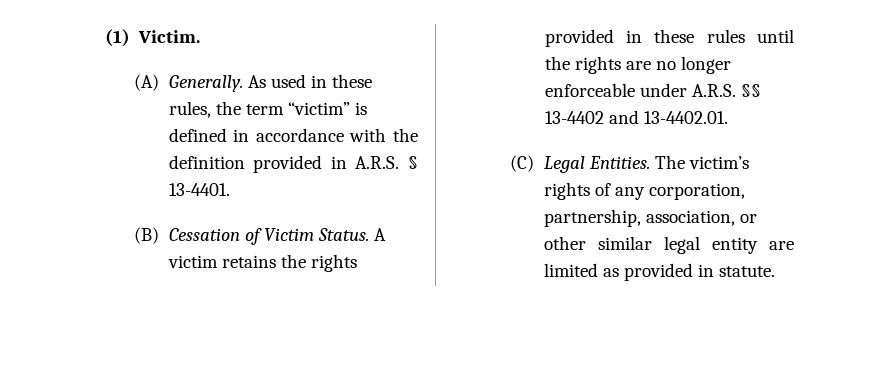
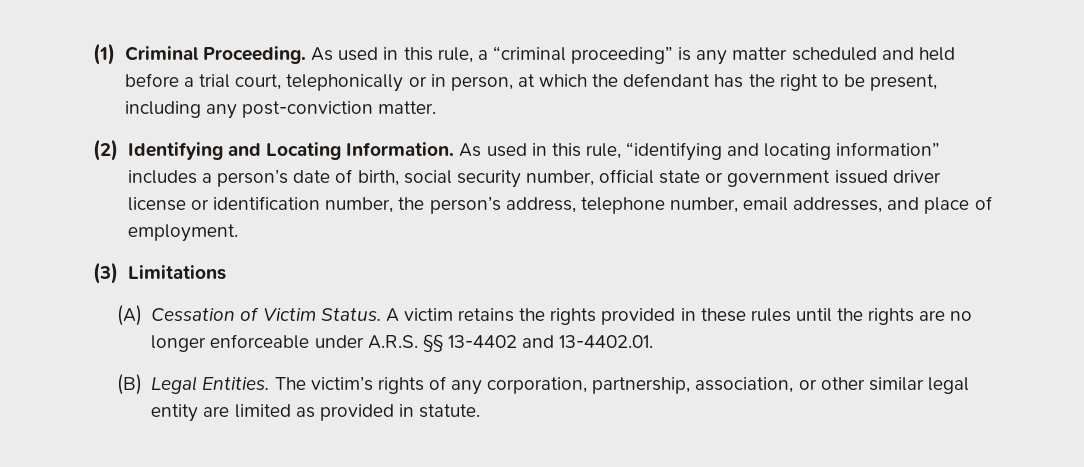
[138,30,201,43] [134,74,373,92] [168,101,368,118] [168,128,418,142] [168,155,418,173] [168,183,230,196] [134,227,160,244] Victim. // (A) Generally. As used in these rules, the term “victim” is defined in accordance with the definition provided in A.R.S. § 13-4401. // (B) -> [124,46,955,65] [124,73,938,92] [124,101,437,119] [93,139,941,161] [127,169,941,188] [127,196,992,214] [127,224,238,242] [93,262,226,284] [116,305,142,326] Criminal Proceeding. As used in this rule, a “criminal proceeding” is any matter scheduled and held before a trial court, telephonically or in person, at which the defendant has the right to be present, including any post-conviction matter. // (2) Identifying and Locating Information. As used in this rule, “identifying and locating information” includes a person’s date of birth, social security number, official state or government issued driver license or identification number, the person’s address, telephone number, email addresses, and place of employment. // (3) Limitations // (A)
[510,155,535,172] (C) -> [116,374,142,395] (B)

